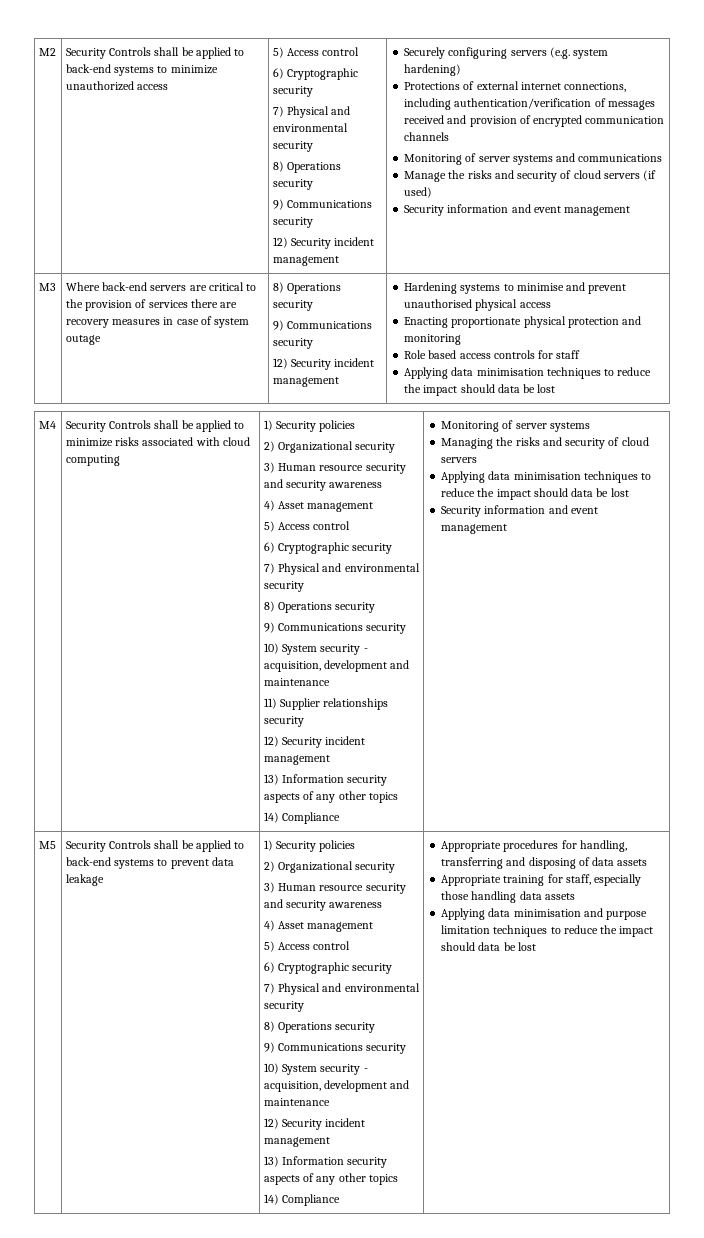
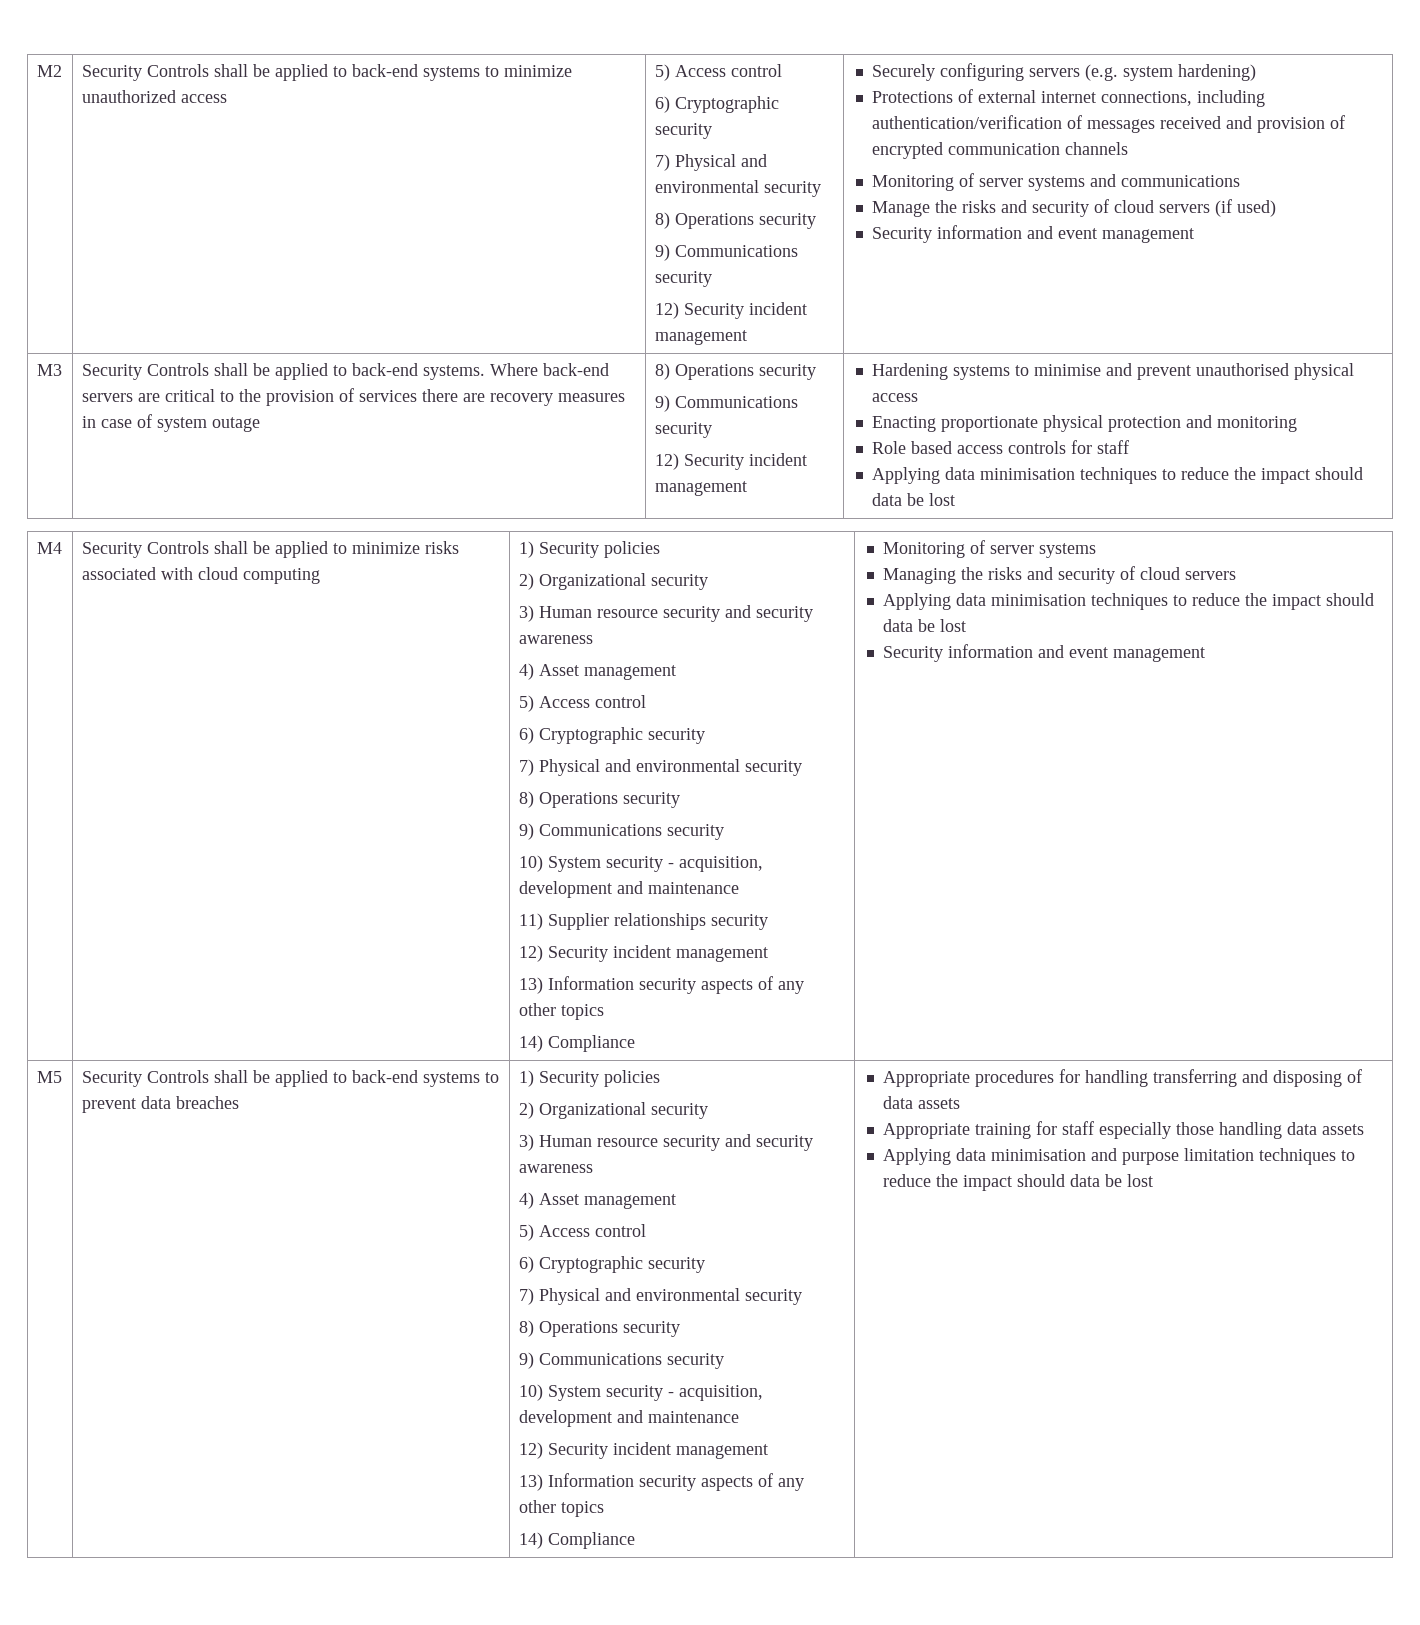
(56, 287) none -> [81,363,485,380] Security Controls shall be applied to back-end systems.
[65,874,104,886] leakage -> [175,1096,239,1109] breaches
[579,840,627,852] handling, -> [1085,1070,1149,1087] handling
[565,874,591,885] staff, -> [1062,1121,1095,1135] staff

